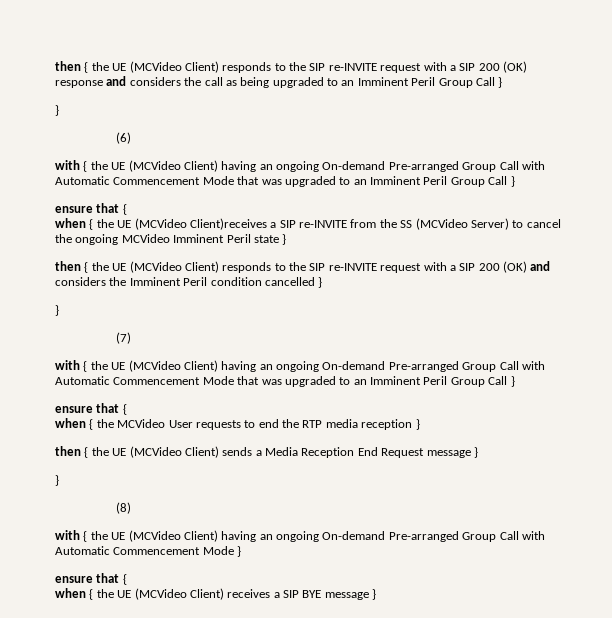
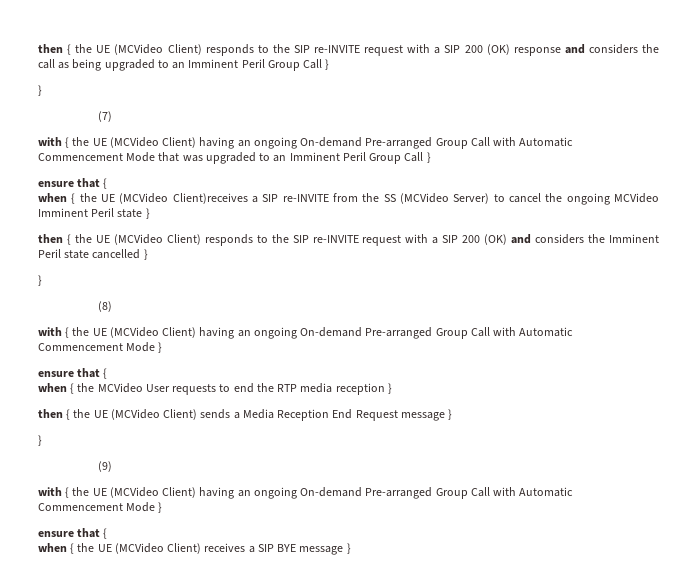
[115,132,131,144] (6) -> [97,111,112,122] (7)
[210,277,262,286] condition -> [64,250,90,259] state
[115,332,131,344] (7) -> [97,301,112,312] (8)
[237,376,508,387] that was upgraded to an Imminent Peril Group Call -> (156, 347) none
[115,502,131,514] (8) -> [97,461,112,472] (9)

